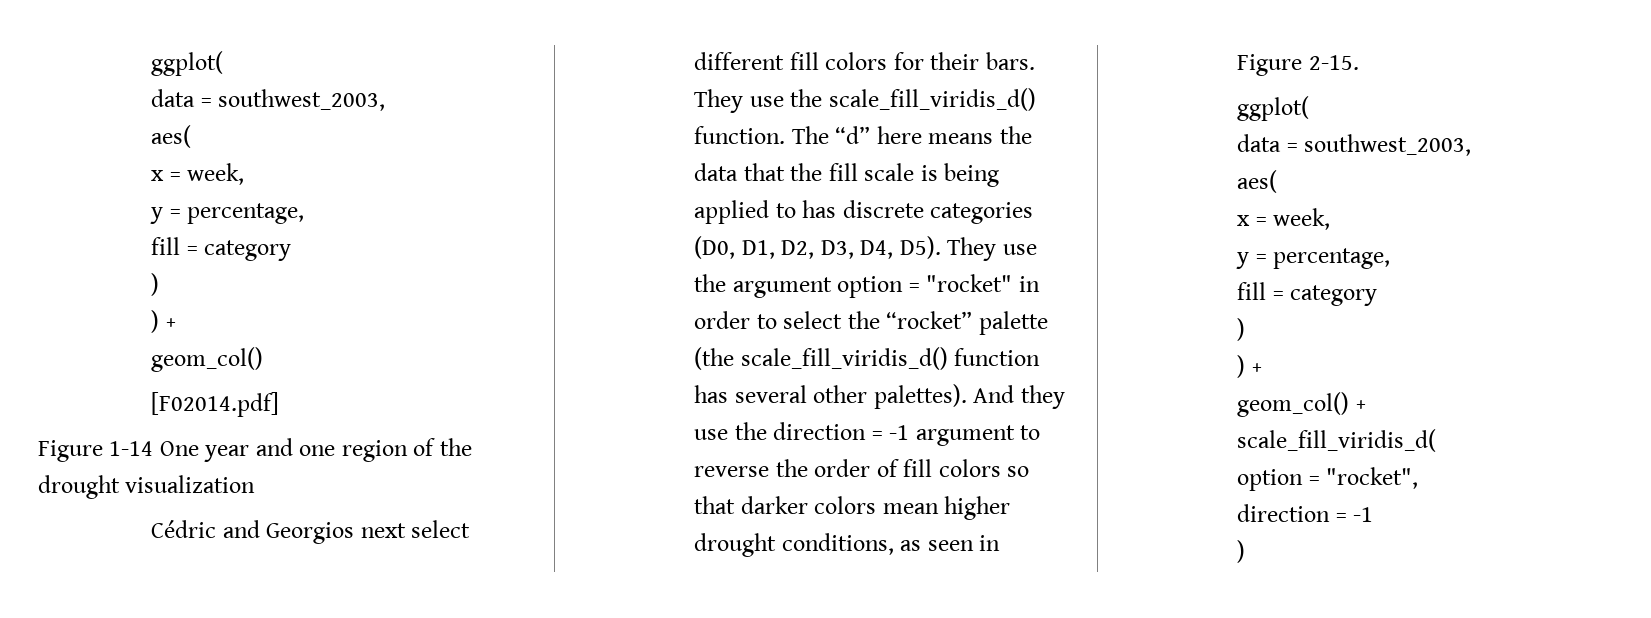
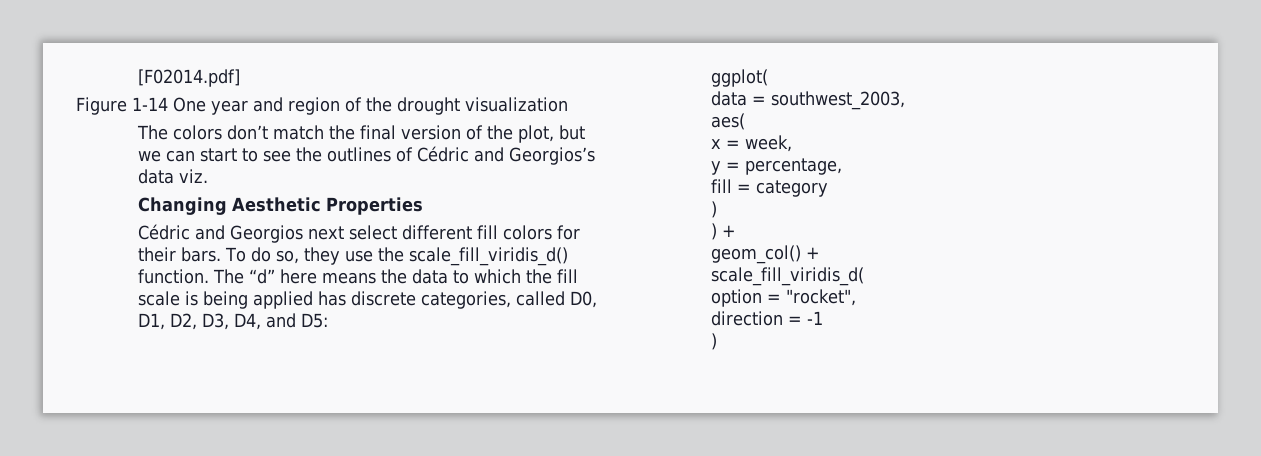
[151,51,224,76] [151,89,386,111] [151,125,192,148] [151,163,245,185] [150,203,305,224] [151,237,292,261] [151,273,160,296] [151,310,176,333] [151,347,264,372] ggplot( // data = southwest_2003, // aes( // x = week, // y = percentage, // fill = category // ) // ) + // geom_col() // -> (138, 78) none
[299,445,336,456] one -> (283, 104) none
(256, 484) none -> [137,125,586,143] [138,146,596,165] [138,169,209,184] [138,197,424,215] // The colors don’t match the final version of the plot, but we can start to see the outlines of Cédric and Georgios’s data viz. // Changing Aesthetic Properties
[694,89,744,113] They -> [225,247,340,265] To do so, they
[743,163,785,181] that -> [453,269,522,284] to which
[775,203,796,218] to -> (314, 300) none
[930,202,1034,224] [694,236,736,259] categories (D0, -> [421,291,598,309] categories, called D0,
[899,236,1037,261] [694,274,1040,298] [694,311,1048,335] [694,347,1041,370] [694,384,1065,409] [694,422,1041,446] [694,459,1030,477] [694,496,1011,520] [694,533,1001,557] [1237,54,1359,76] D5). They use the argument option = "rocket" in order to select the “rocket” palette (the scale_fill_viridis_d() function has several other palettes). And they use the direction = -1 argument to reverse the order of fill colors so that darker colors mean higher drought conditions, as seen in Figure 2-15. -> [266,313,329,328] and D5:

